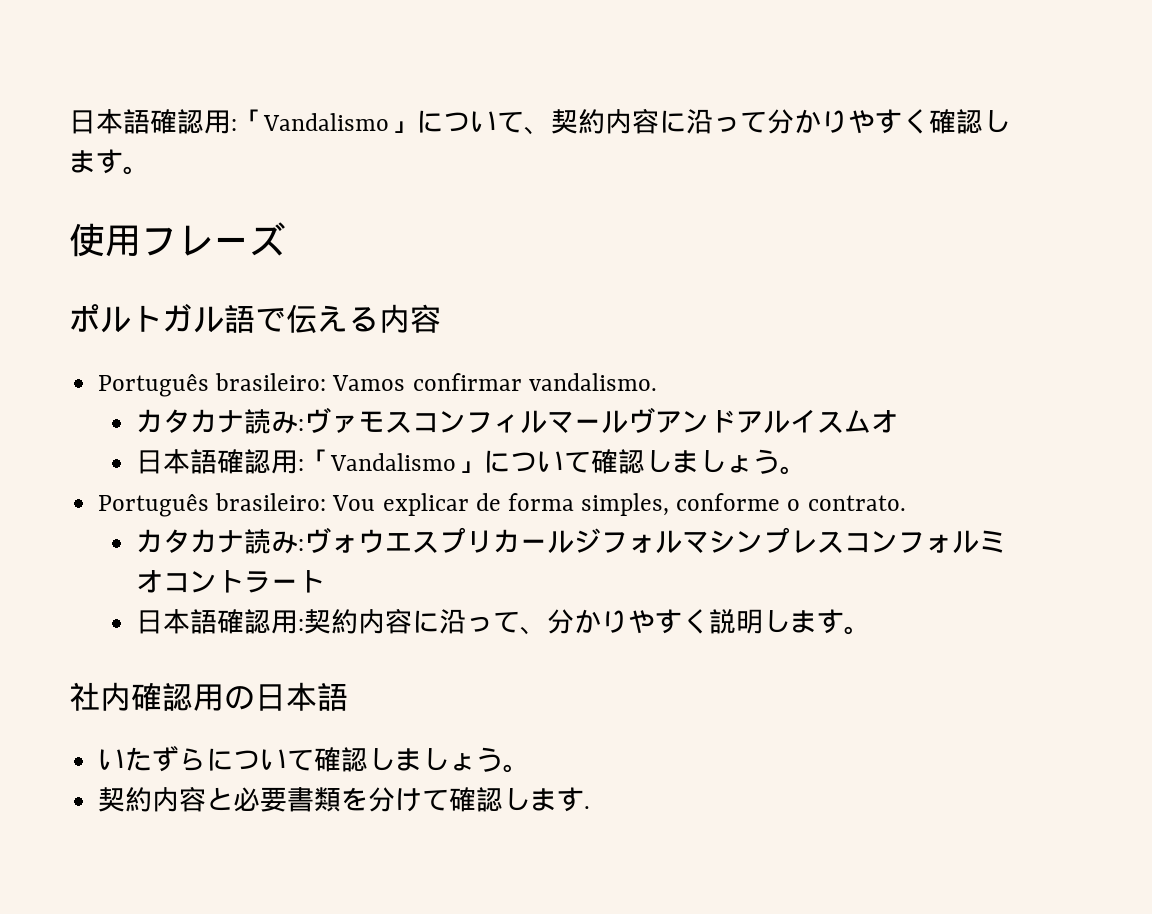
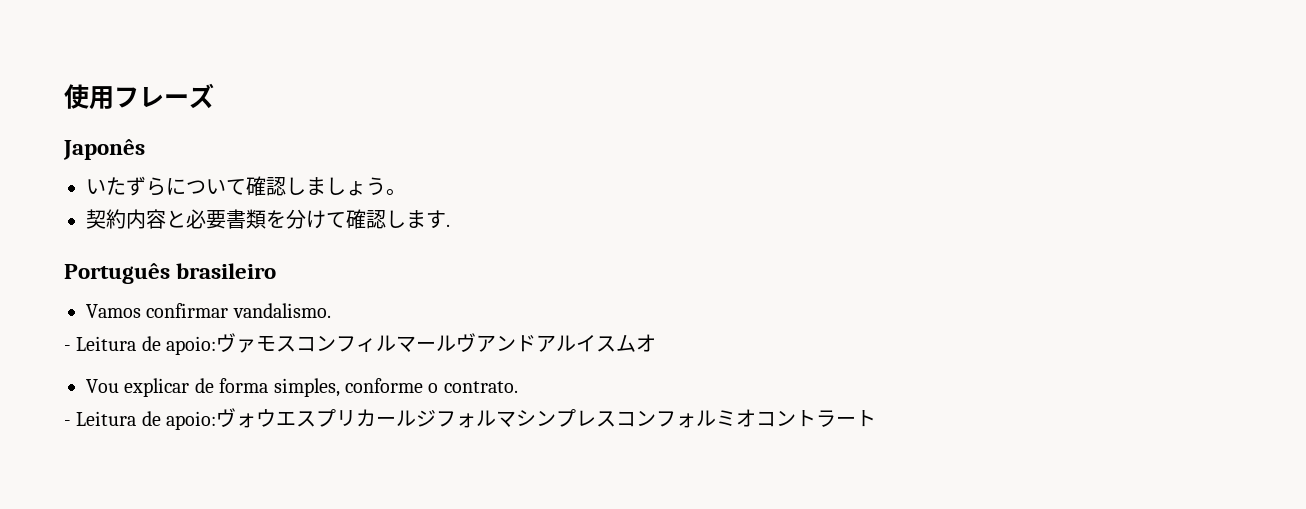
[69,108,1010,135] [69,149,150,175] [69,222,285,257] [69,303,441,334] [98,373,657,397] [136,407,899,434] [136,449,808,475] [98,493,906,517] [136,527,1007,554] [136,570,326,593] [136,608,872,635] [69,682,348,711] 日本語確認用:「Vandalismo」について、契約内容に沿って分かりやすく確認します。 // 使用フレーズ // ポルトガル語で伝える内容 // Português brasileiro: Vamos confirmar vandalismo. // カタカナ読み:ヴァモスコンフィルマールヴアンドアルイスムオ // 日本語確認用:「Vandalismo」について確認しましょう。 // Português brasileiro: Vou explicar de forma simples, conforme o contrato. // カタカナ読み:ヴォウエスプリカールジフォルマシンプレスコンフォルミオコントラート // 日本語確認用:契約内容に沿って、分かりやすく説明します。 // 社内確認用の日本語 -> [64,83,214,110] [63,139,145,160] 使用フレーズ // Japonês
(591, 807) none -> [64,263,277,284] [86,303,331,318] [64,333,657,355] [86,378,518,397] [64,408,877,430] // Português brasileiro // Vamos confirmar vandalismo. // - Leitura de apoio:ヴァモスコンフィルマールヴアンドアルイスムオ // Vou explicar de forma simples, conforme o contrato. // - Leitura de apoio:ヴォウエスプリカールジフォルマシンプレスコンフォルミオコントラート

